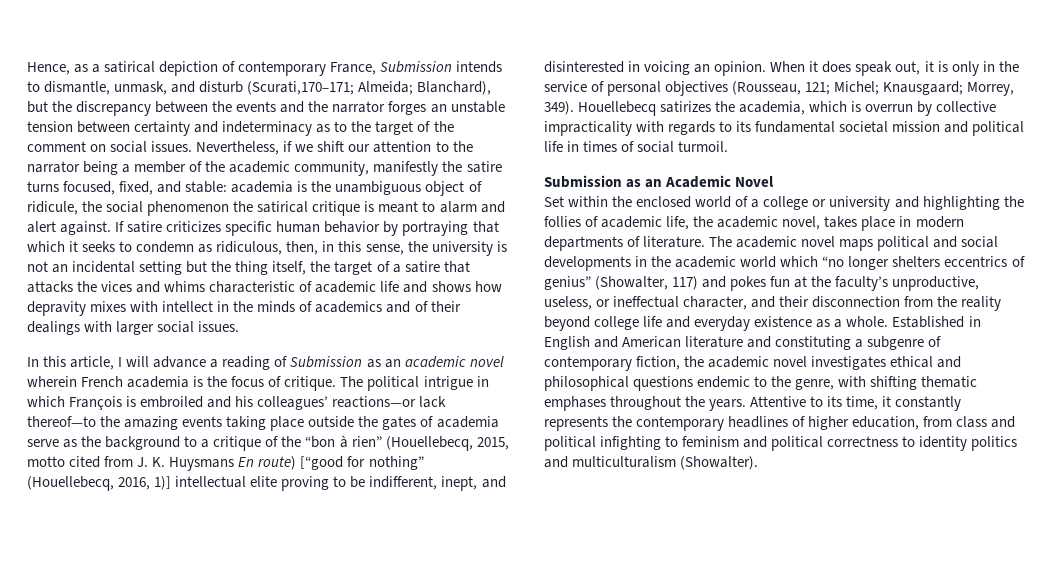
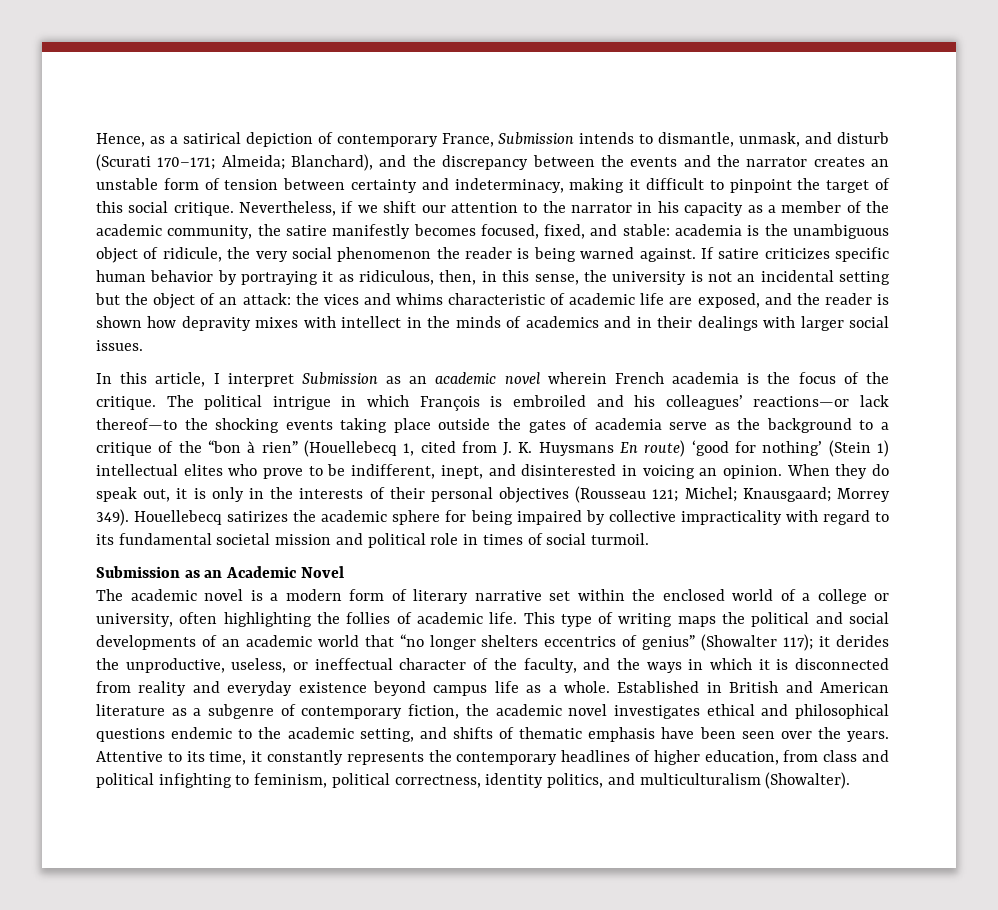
[247,81,355,95] (Scurati,170–171; -> [96,154,216,171] (Scurati 170–171;
[27,101,48,113] but -> [379,155,407,167] and
[388,101,427,115] forges -> [813,157,865,167] creates
(505, 107) none -> [163,178,220,190] form of
[222,121,454,136] [27,141,193,153] indeterminacy as to the target of the comment on social issues. -> [454,178,890,193] [96,201,234,216] indeterminacy, making it difficult to pinpoint the target of this social critique.
[83,161,119,175] being -> [637,201,763,216] in his capacity as
[373,161,439,176] manifestly -> (253, 232) none
[27,181,59,192] turns -> [332,224,476,239] manifestly becomes
(103, 206) none -> [255,251,288,262] very
[257,201,505,216] [27,221,56,233] satirical critique is meant to alarm and alert -> [465,247,635,262] reader is being warned
[472,221,499,233] [27,241,195,253] that which it seeks to condemn -> [322,271,334,282] it
[235,261,470,275] [27,281,73,293] thing itself, the target of a satire that attacks -> [153,293,291,309] object of an attack:
[403,281,471,293] and shows -> [669,293,889,308] [96,316,142,328] are exposed, and the reader is shown
[414,301,428,312] of -> [636,317,652,328] in
[126,356,288,370] will advance a reading of -> [227,373,294,387] interpret
(282, 381) none -> [865,372,889,384] the
[124,416,179,430] amazing -> [215,418,280,433] shocking
[385,436,509,451] [27,456,65,467] (Houellebecq, 2015, motto -> [303,440,415,457] (Houellebecq 1,
[300,456,424,470] [27,476,330,491] [“good for nothing” (Houellebecq, 2016, 1)] intellectual elite proving -> [691,440,889,457] [96,464,304,479] ‘good for nothing’ (Stein 1) intellectual elites who prove
[809,61,852,73] it does -> [835,464,889,479] they do
[544,81,605,92] service of -> [299,487,425,499] interests of their
[732,81,802,95] (Rousseau, -> [575,486,647,503] (Rousseau
[967,82,1015,96] Morrey, -> [837,488,890,502] Morrey
[739,101,914,115] academia, which is overrun -> [321,510,582,525] academic sphere for being impaired
[668,121,716,135] regards -> [822,510,870,525] regard
[544,141,563,152] life -> [430,533,459,545] role
[544,196,564,207] Set -> [96,589,570,604] The academic novel is a modern form of literary narrative set
[829,196,919,211] university and -> [96,612,218,627] university, often
[666,216,964,231] [544,236,874,251] life, the academic novel, takes place in modern departments of literature. The academic novel maps -> [489,612,746,627] life. This type of writing maps the
[635,256,672,267] in the -> [201,635,240,647] of an
[780,256,819,267] which -> [364,635,394,647] that
[595,276,980,291] [544,296,1002,311] [544,316,813,331] (Showalter, 117) and pokes fun at the faculty’s unproductive, useless, or ineffectual character, and their disconnection from the reality beyond college life and everyday existence -> [701,634,889,651] [96,658,889,673] [96,681,519,696] (Showalter 117); it derides the unproductive, useless, or ineffectual character of the faculty, and the ways in which it is disconnected from reality and everyday existence beyond campus life
[544,336,590,350] English -> [729,681,779,693] British
[747,336,852,350] and constituting -> [171,708,187,716] as
[795,376,978,390] [544,396,682,411] genre, with shifting thematic emphases throughout -> [287,727,812,742] academic setting, and shifts of thematic emphasis have been seen over
[682,436,1018,451] feminism and political correctness to identity politics -> [254,773,604,788] feminism, political correctness, identity politics,

